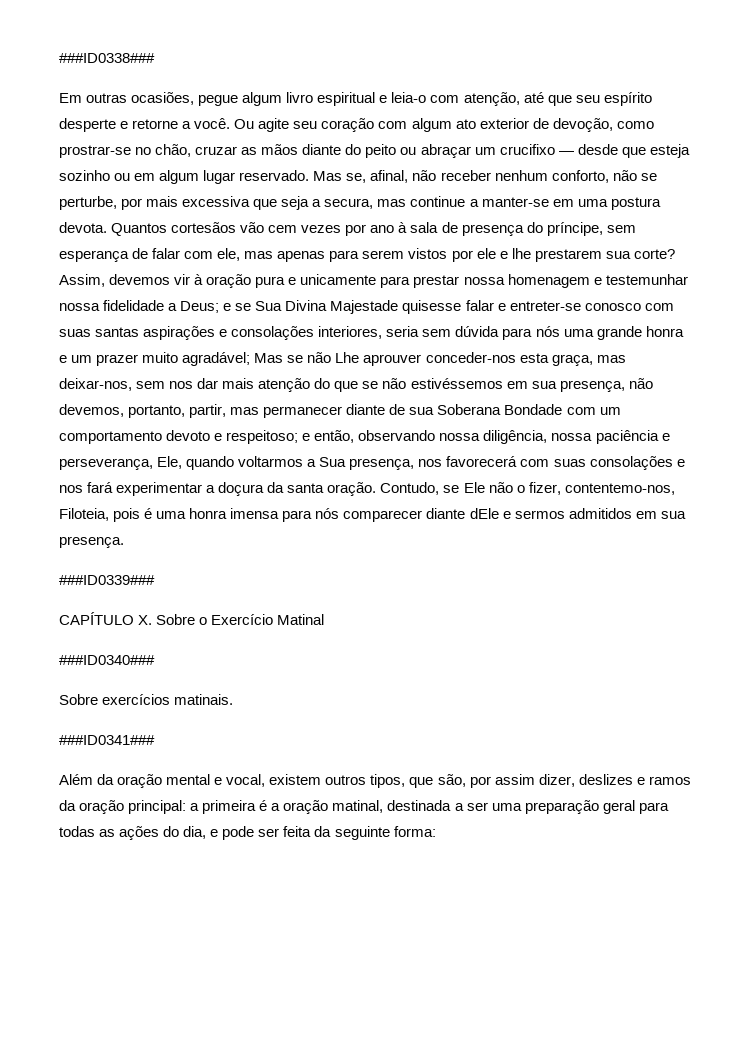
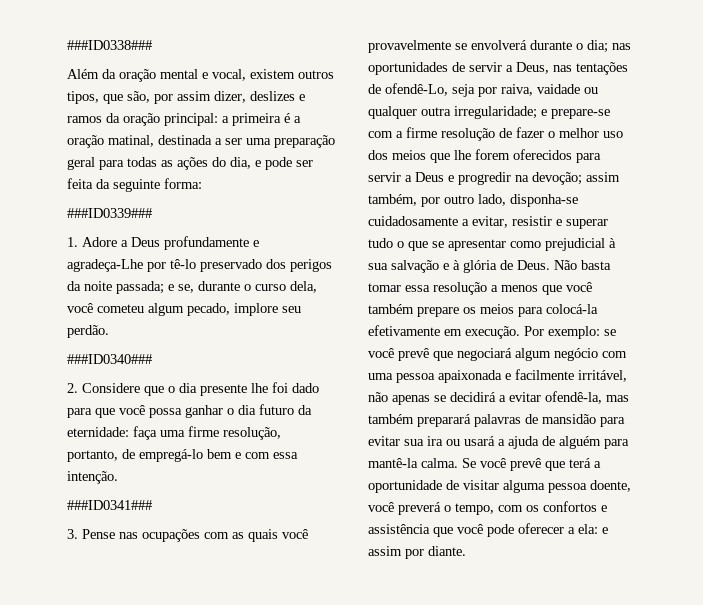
[59,92,652,106] [59,118,654,132] [59,144,690,158] [59,170,657,184] [59,196,661,210] [59,222,636,236] [59,248,675,262] [59,274,688,288] [59,300,674,314] [59,326,684,340] [59,352,626,366] [59,378,653,392] [59,404,621,418] [59,430,670,444] [59,456,685,470] [59,482,675,496] [59,508,686,522] [59,536,124,548] [59,575,155,585] [59,612,325,625] [59,655,155,665] [59,694,234,705] [59,735,155,745] // Em outras ocasiões, pegue algum livro espiritual e leia-o com atenção, até que seu espírito desperte e retorne a você. Ou agite seu coração com algum ato exterior de devoção, como prostrar-se no chão, cruzar as mãos diante do peito ou abraçar um crucifixo — desde que esteja sozinho ou em algum lugar reservado. Mas se, afinal, não receber nenhum conforto, não se perturbe, por mais excessiva que seja a secura, mas continue a manter-se em uma postura devota. Quantos cortesãos vão cem vezes por ano à sala de presença do príncipe, sem esperança de falar com ele, mas apenas para serem vistos por ele e lhe prestarem sua corte? Assim, devemos vir à oração pura e unicamente para prestar nossa homenagem e testemunhar nossa fidelidade a Deus; e se Sua Divina Majestade quisesse falar e entreter-se conosco com suas santas aspirações e consolações interiores, seria sem dúvida para nós uma grande honra e um prazer muito agradável; Mas se não Lhe aprouver conceder-nos esta graça, mas deixar-nos, sem nos dar mais atenção do que se não estivéssemos em sua presença, não devemos, portanto, partir, mas permanecer diante de sua Soberana Bondade com um comportamento devoto e respeitoso; e então, observando nossa diligência, nossa paciência e perseverança, Ele, quando voltarmos a Sua presença, nos favorecerá com suas consolações e nos fará experimentar a doçura da santa oração. Contudo, se Ele não o fizer, contentemo-nos, Filoteia, pois é uma honra imensa para nós comparecer diante dEle e sermos admitidos em sua presença. // ###ID0339### // CAPÍTULO X. Sobre o Exercício Matinal // ###ID0340### // Sobre exercícios matinais. // ###ID0341### -> (152, 45) none
(436, 831) none -> [67,208,152,218] [67,236,259,250] [67,259,332,272] [67,281,317,294] [67,303,301,316] [67,325,109,338] [67,354,152,364] [67,382,319,396] [67,404,312,418] [67,426,281,440] [67,449,298,462] [67,471,118,484] [67,500,152,510] [67,529,308,542] [368,40,631,53] [368,62,628,75] [368,83,598,97] [368,106,610,119] [368,127,623,141] [368,149,601,163] [368,172,620,185] [368,194,578,207] [368,216,608,229] [368,238,616,251] [368,260,611,273] [368,282,592,295] [368,304,598,317] [368,325,616,339] [368,348,627,361] [368,369,627,383] [368,391,629,405] [368,414,625,427] [368,436,629,449] [368,458,601,471] [368,480,631,493] [368,501,607,515] [368,523,608,537] [368,546,466,559] // ###ID0339### // 1. Adore a Deus profundamente e agradeça-Lhe por tê-lo preservado dos perigos da noite passada; e se, durante o curso dela, você cometeu algum pecado, implore seu perdão. // ###ID0340### // 2. Considere que o dia presente lhe foi dado para que você possa ganhar o dia futuro da eternidade: faça uma firme resolução, portanto, de empregá-lo bem e com essa intenção. // ###ID0341### // 3. Pense nas ocupações com as quais você provavelmente se envolverá durante o dia; nas oportunidades de servir a Deus, nas tentações de ofendê-Lo, seja por raiva, vaidade ou qualquer outra irregularidade; e prepare-se com a firme resolução de fazer o melhor uso dos meios que lhe forem oferecidos para servir a Deus e progredir na devoção; assim também, por outro lado, disponha-se cuidadosamente a evitar, resistir e superar tudo o que se apresentar como prejudicial à sua salvação e à glória de Deus. Não basta tomar essa resolução a menos que você também prepare os meios para colocá-la efetivamente em execução. Por exemplo: se você prevê que negociará algum negócio com uma pessoa apaixonada e facilmente irritável, não apenas se decidirá a evitar ofendê-la, mas também preparará palavras de mansidão para evitar sua ira ou usará a ajuda de alguém para mantê-la calma. Se você prevê que terá a oportunidade de visitar alguma pessoa doente, você preverá o tempo, com os confortos e assistência que você pode oferecer a ela: e assim por diante.

